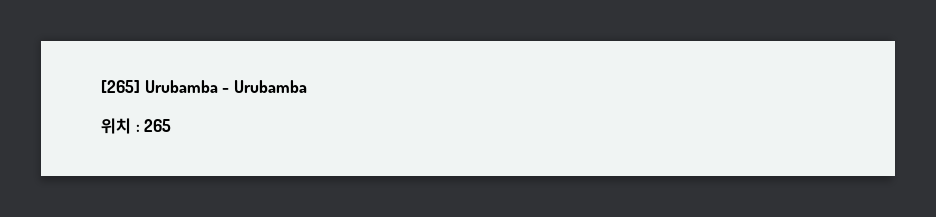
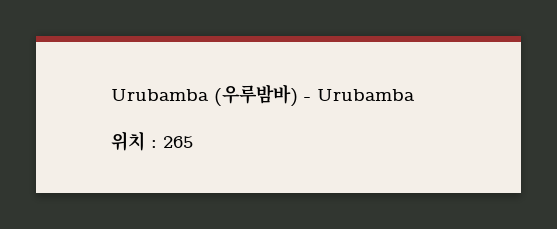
[101,80,218,93] [265] Urubamba -> [111,84,298,107] Urubamba (우루밤바)

